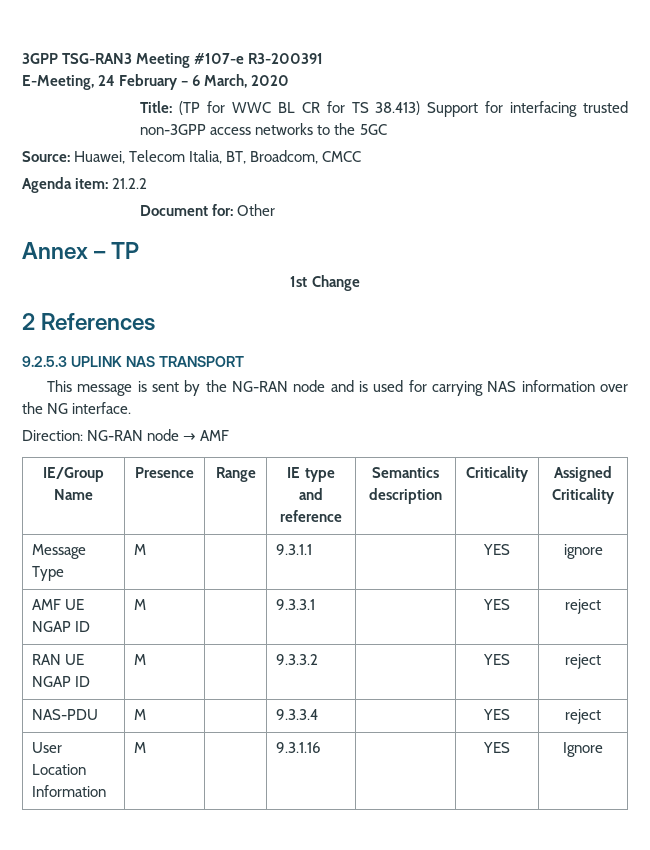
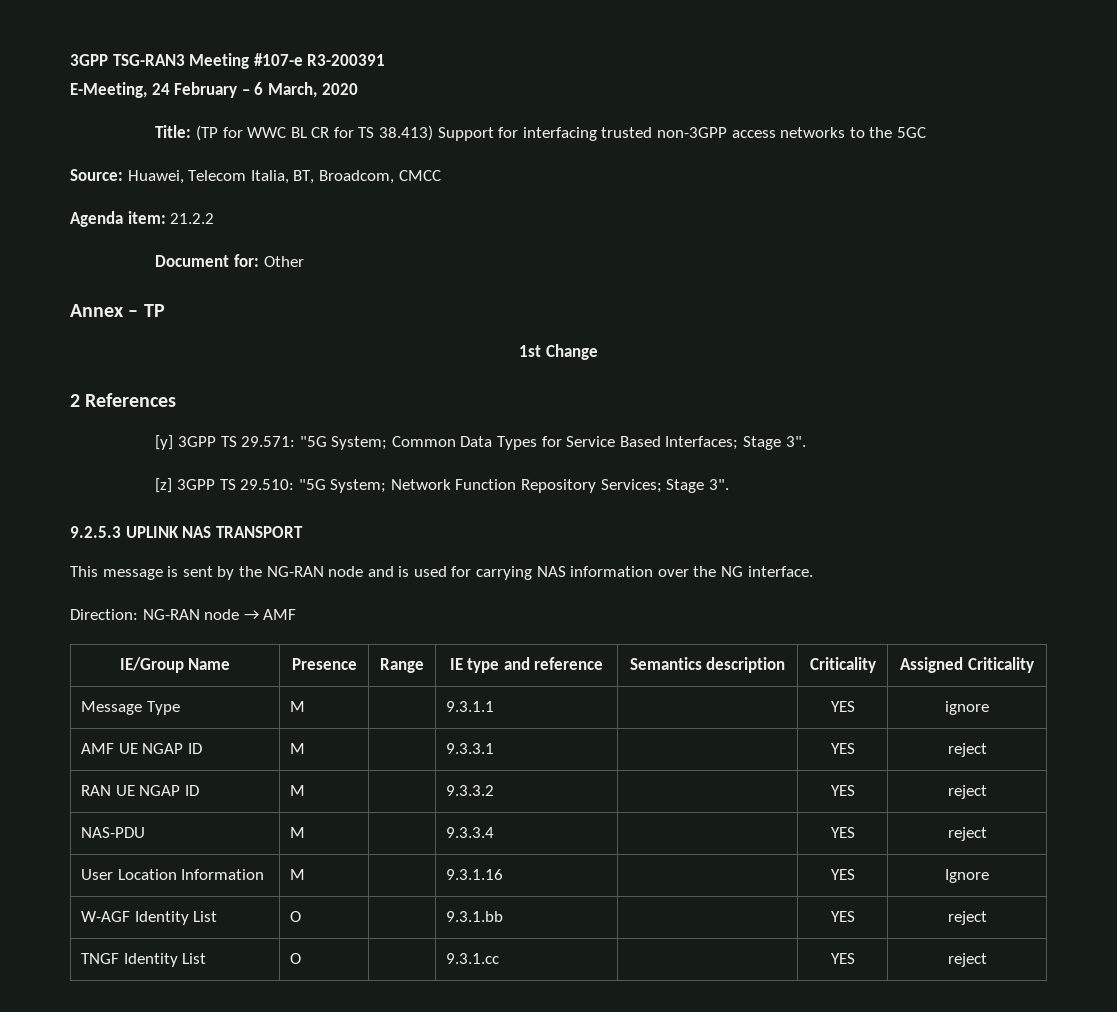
(156, 322) none -> [155,435,806,450] [155,478,729,493] // [y] 3GPP TS 29.571: "5G System; Common Data Types for Service Based Interfaces; Stage 3". // [z] 3GPP TS 29.510: "5G System; Network Function Repository Services; Stage 3".
(603, 749) none -> [80,911,218,925] [289,911,301,922] [445,911,503,922] [830,911,855,922] [947,911,987,925] [80,953,207,967] [289,953,301,964] [445,953,499,964] [830,953,855,964] [947,953,987,967] // W-AGF Identity List | O | | 9.3.1.bb | | YES | reject // TNGF Identity List | O | | 9.3.1.cc | | YES | reject

